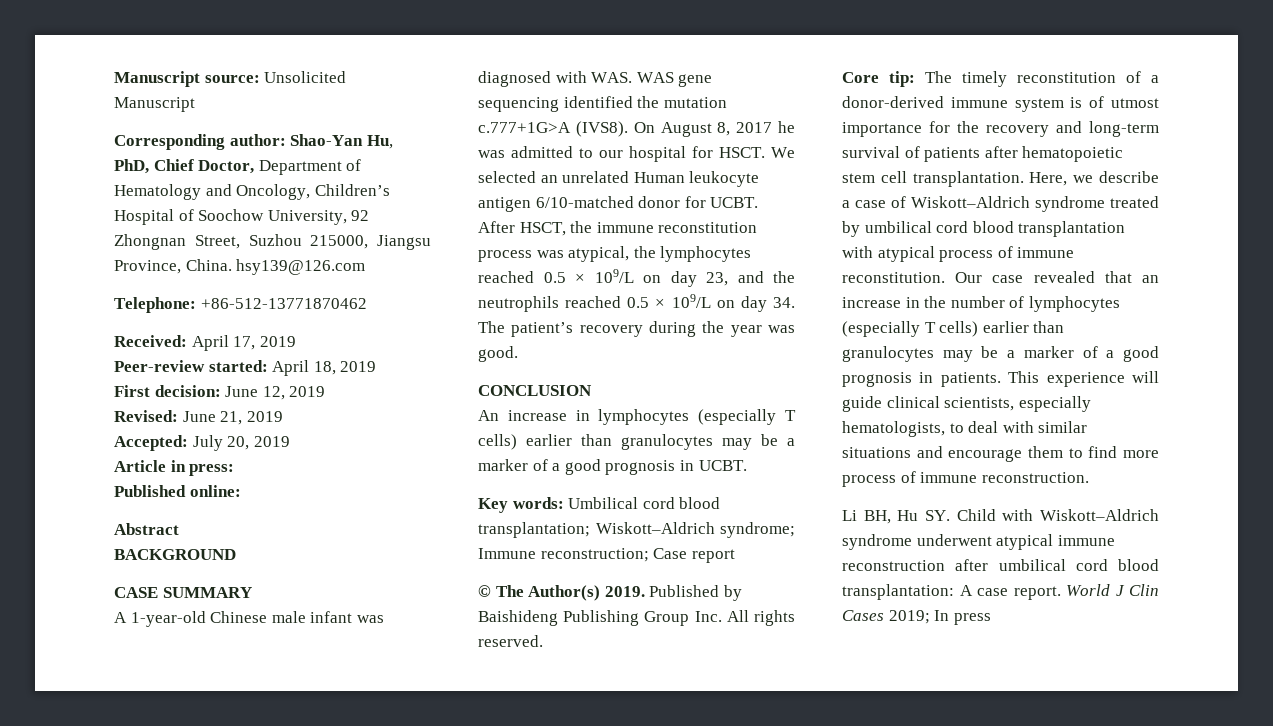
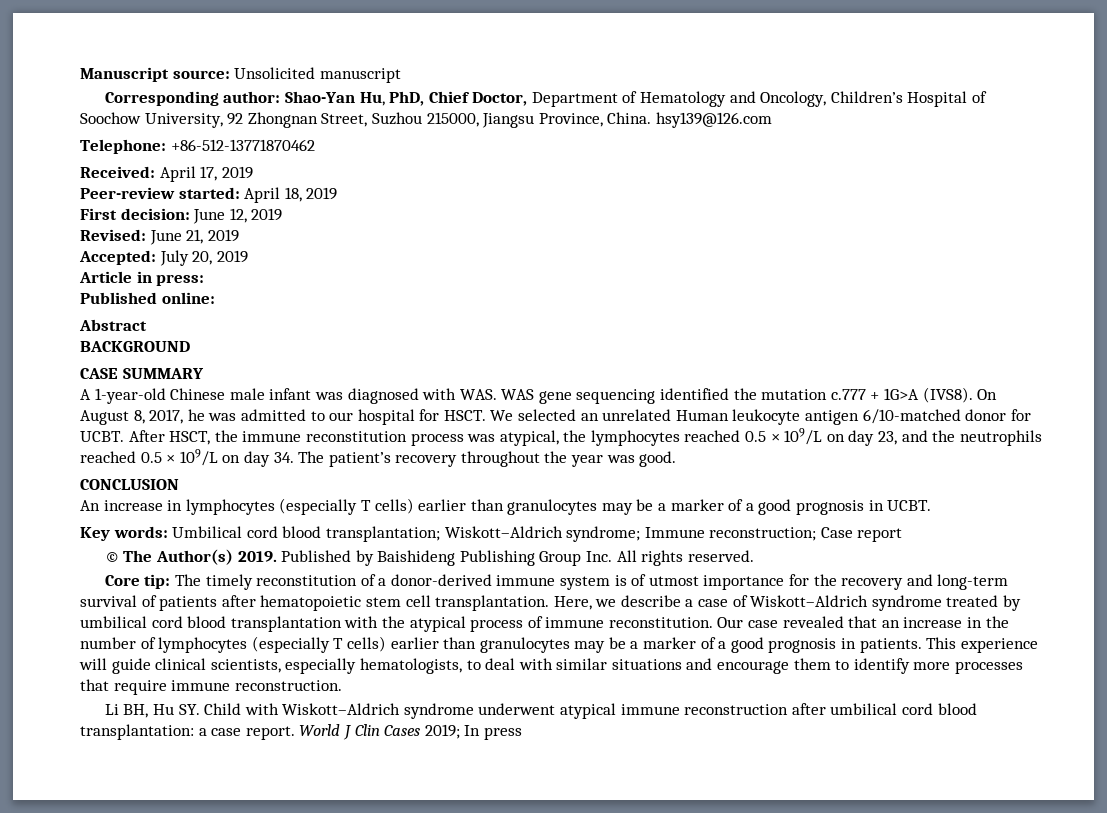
[114,97,195,112] Manuscript -> [319,68,401,83] manuscript
[478,122,571,133] c.777+1G>A -> [830,388,920,400] c.777 + 1G>A
[736,122,773,133] 2017 -> [149,409,184,424] 2017,
[649,321,696,337] during -> [460,451,540,467] throughout
(873, 252) none -> [381,616,405,628] the
[1088,446,1159,458] [842,471,916,487] find more process of -> [853,658,1024,674] [80,679,167,695] identify more processes that require
[959,585,973,596] A -> [198,728,207,736] a

